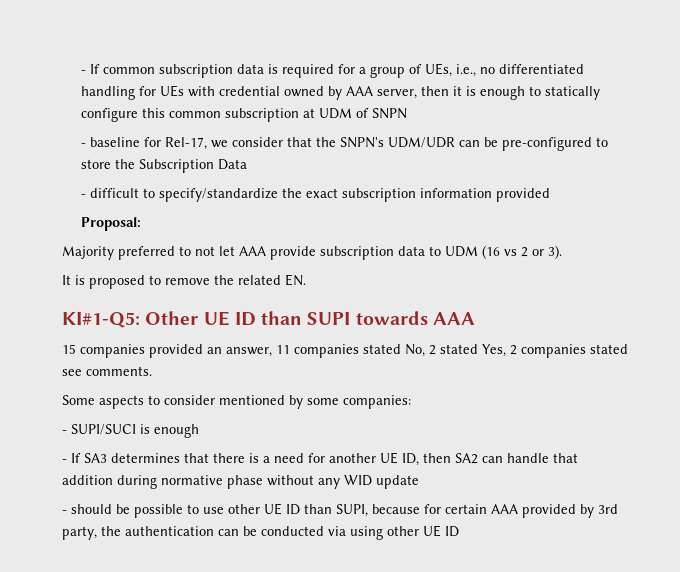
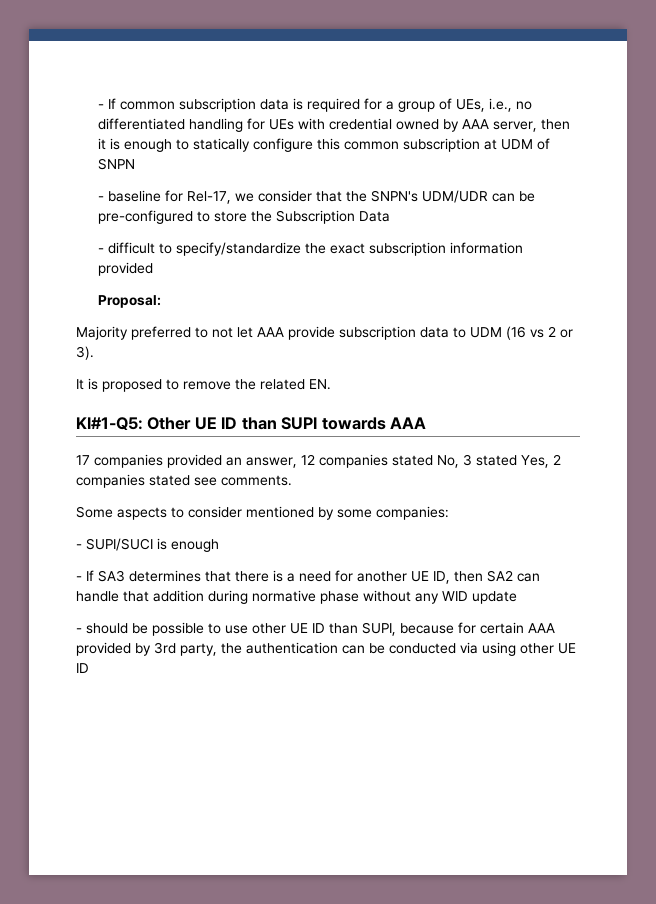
[62,344,76,354] 15 -> [76,455,90,465] 17
[276,345,290,354] 11 -> [301,454,315,465] 12
[429,345,436,355] 2 -> [463,454,472,466] 3

